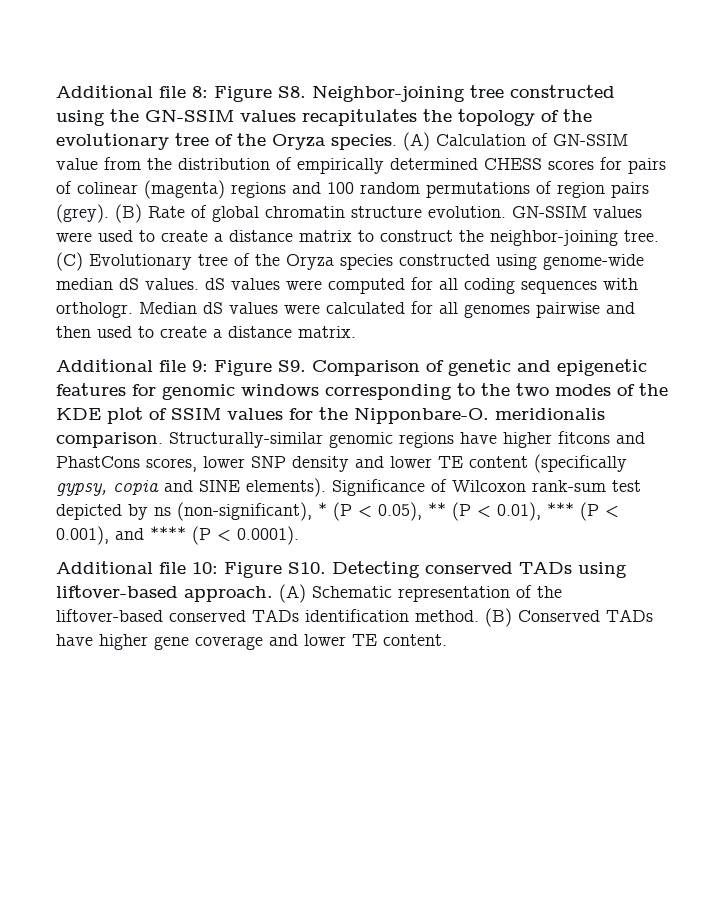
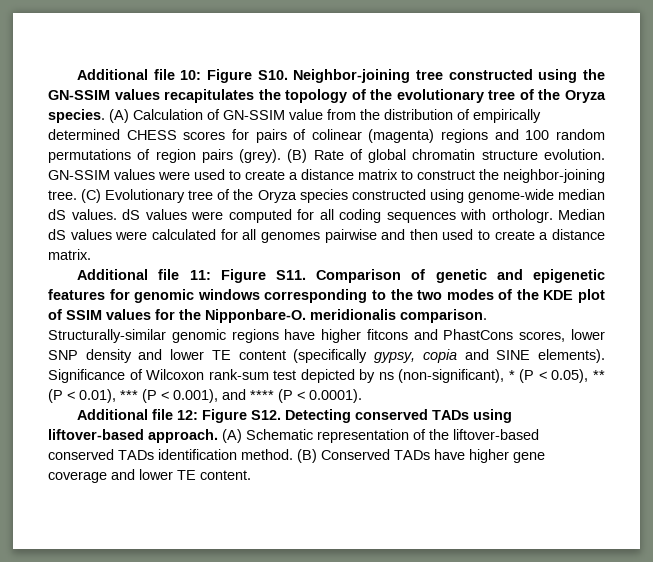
[56,85,306,102] Additional file 8: Figure S8. -> [77,69,288,83] Additional file 10: Figure S10.
[192,360,306,376] 9: Figure S9. -> [189,269,306,283] 11: Figure S11.
[192,562,326,578] 10: Figure S10. -> [177,409,282,423] 12: Figure S12.

